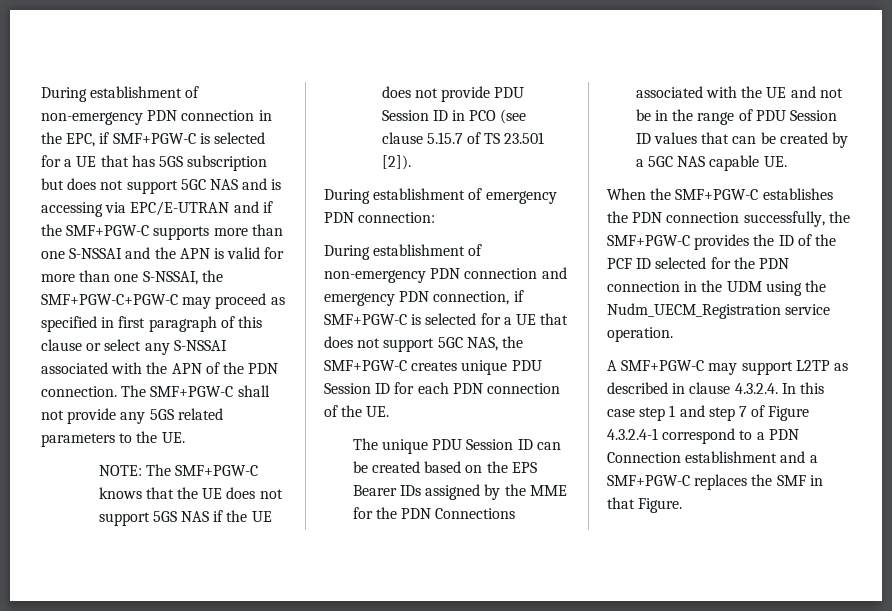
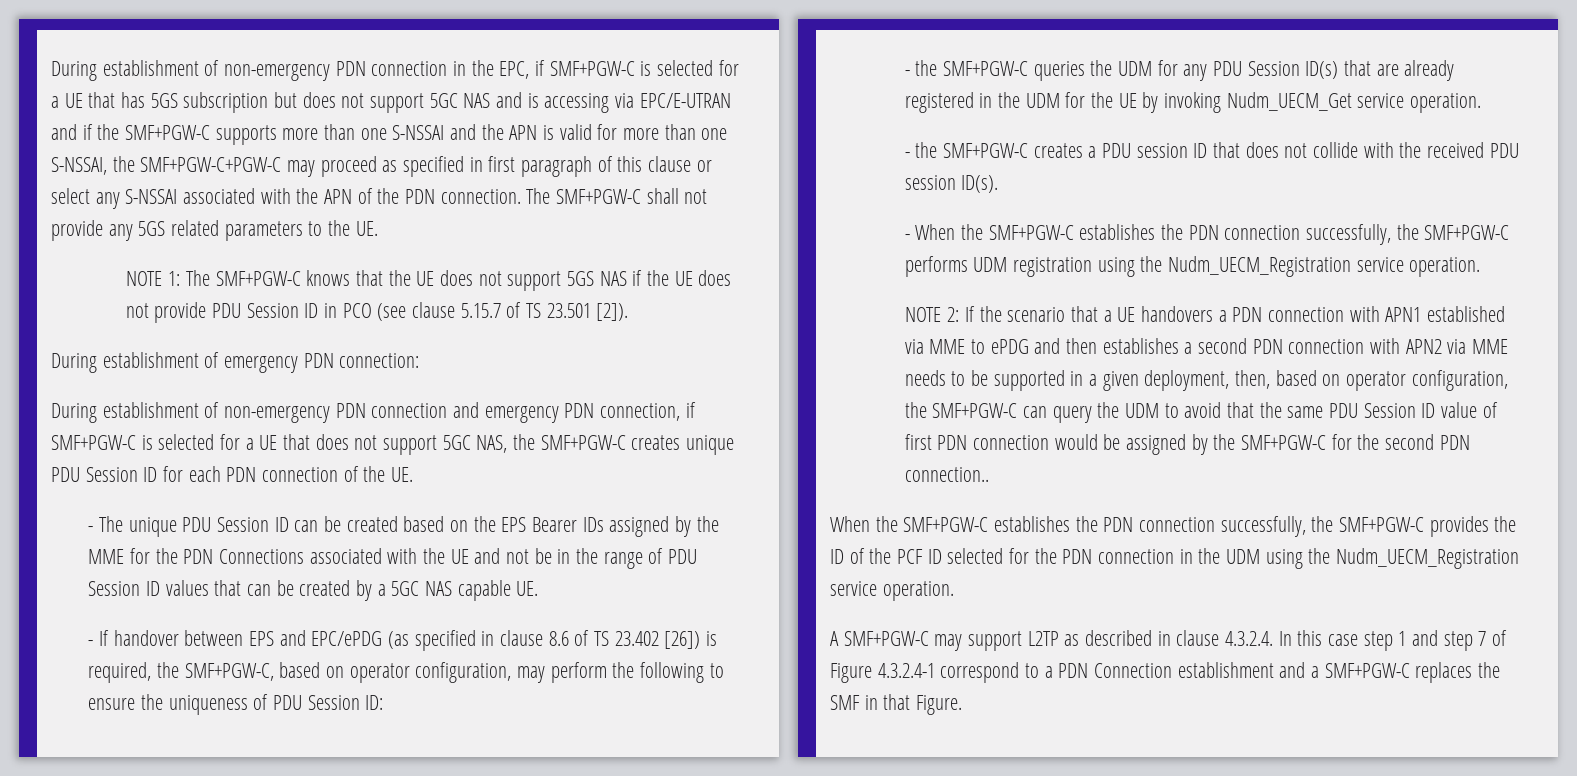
[98,465,142,476] NOTE: -> [125,271,181,286] NOTE 1:
(390, 411) none -> [88,526,94,532] -
(787, 161) none -> [88,630,717,651] [88,662,724,683] [88,694,384,715] [904,60,1455,81] [904,92,1481,113] [904,142,1519,158] [904,175,999,193] [904,224,1510,245] [904,256,1481,277] [904,306,1505,322] [904,338,1508,354] [904,370,1508,391] [904,402,1498,423] [904,434,1470,455] [904,467,989,482] // - If handover between EPS and EPC/ePDG (as specified in clause 8.6 of TS 23.402 [26]) is required, the SMF+PGW-C, based on operator configuration, may perform the following to ensure the uniqueness of PDU Session ID: // - the SMF+PGW-C queries the UDM for any PDU Session ID(s) that are already registered in the UDM for the UE by invoking Nudm_UECM_Get service operation. // - the SMF+PGW-C creates a PDU session ID that does not collide with the received PDU session ID(s). // - When the SMF+PGW-C establishes the PDN connection successfully, the SMF+PGW-C performs UDM registration using the Nudm_UECM_Registration service operation. // NOTE 2: If the scenario that a UE handovers a PDN connection with APN1 established via MME to ePDG and then establishes a second PDN connection with APN2 via MME needs to be supported in a given deployment, then, based on operator configuration, the SMF+PGW-C can query the UDM to avoid that the same PDU Session ID value of first PDN connection would be assigned by the SMF+PGW-C for the second PDN connection..

